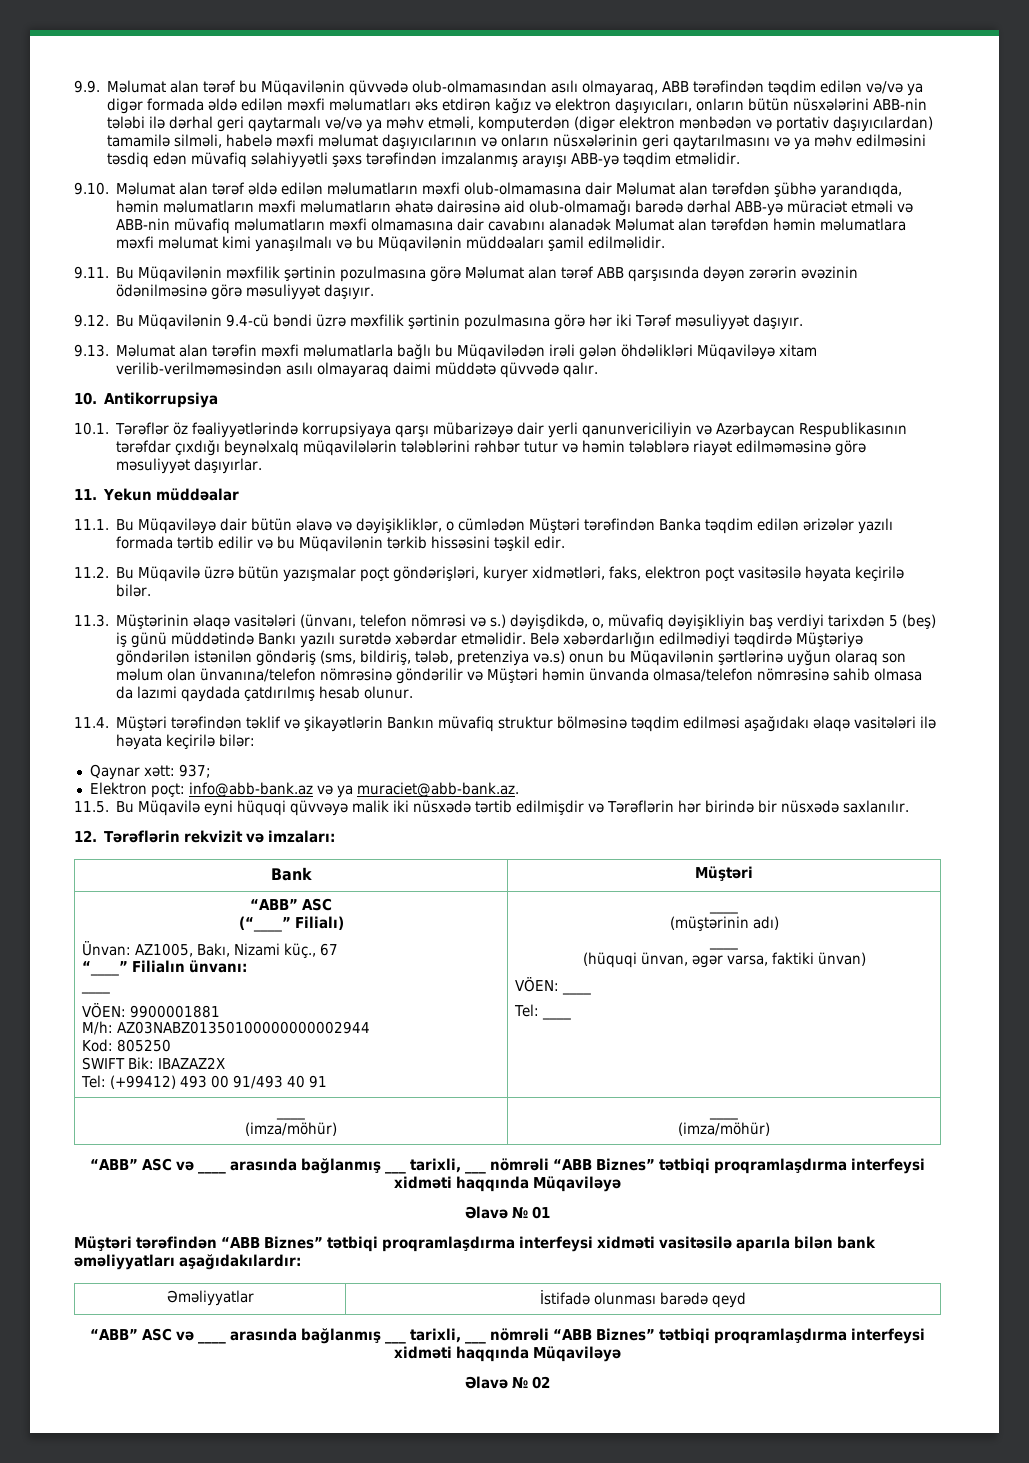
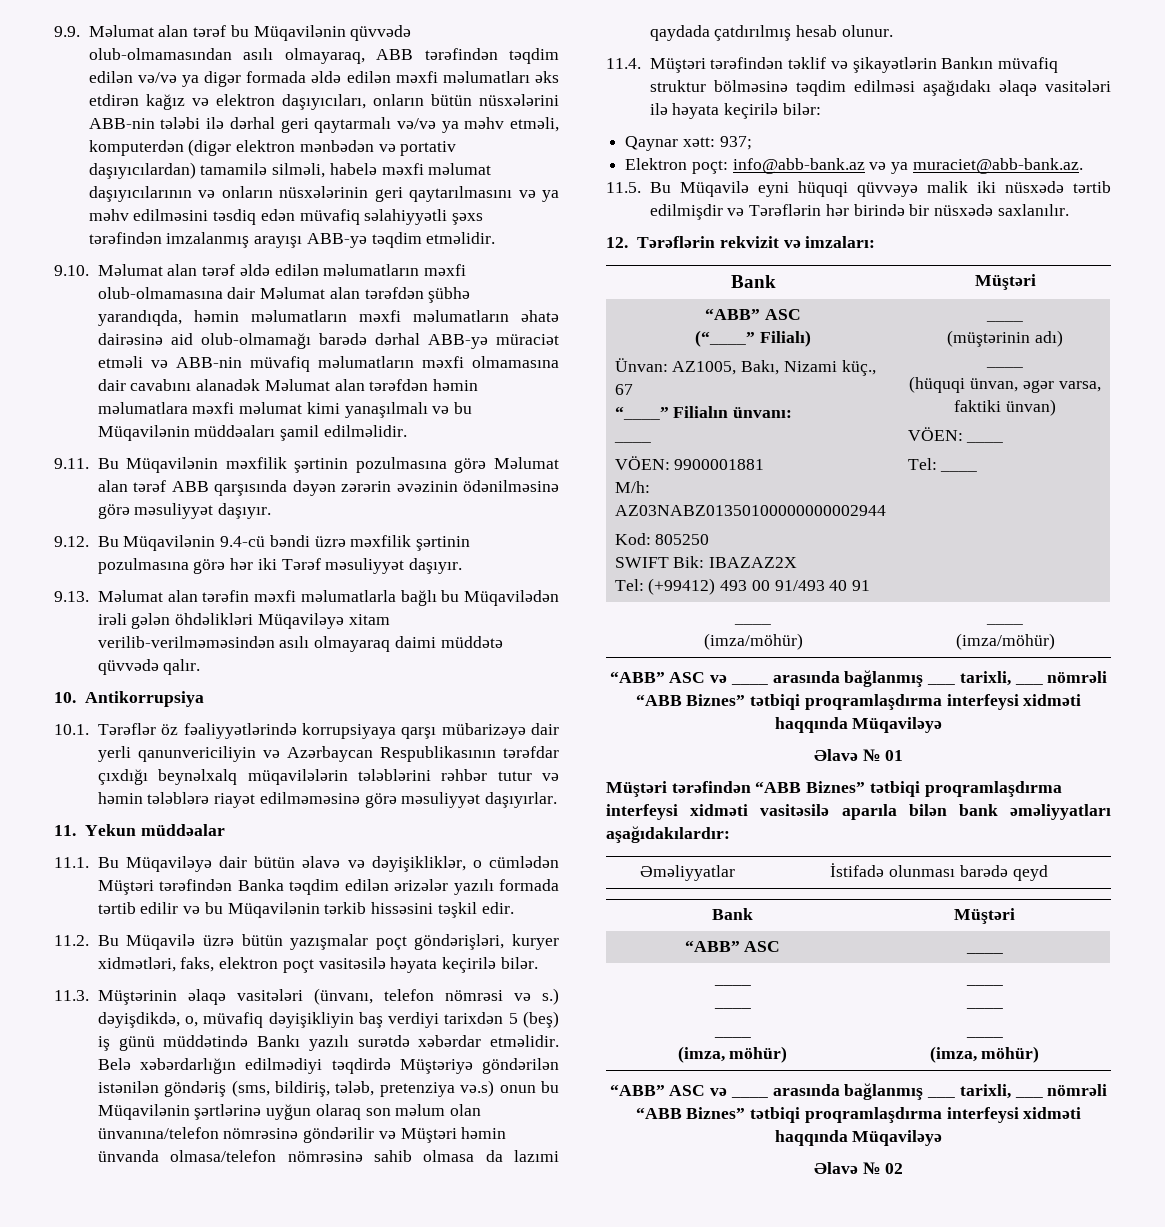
(746, 1300) none -> [712,908,753,920] [954,908,1015,924] [684,940,781,952] [965,952,1003,954] [713,984,751,986] [713,1007,751,1009] [713,1036,751,1038] [677,1046,788,1063] [965,984,1003,986] [965,1007,1003,1009] [965,1036,1003,1038] [929,1046,1040,1063] // Bank | Müştəri // “ABB” ASC | ____ // ____ // ____ // ____ // (imza, möhür) | ____ // ____ // ____ // (imza, möhür)

